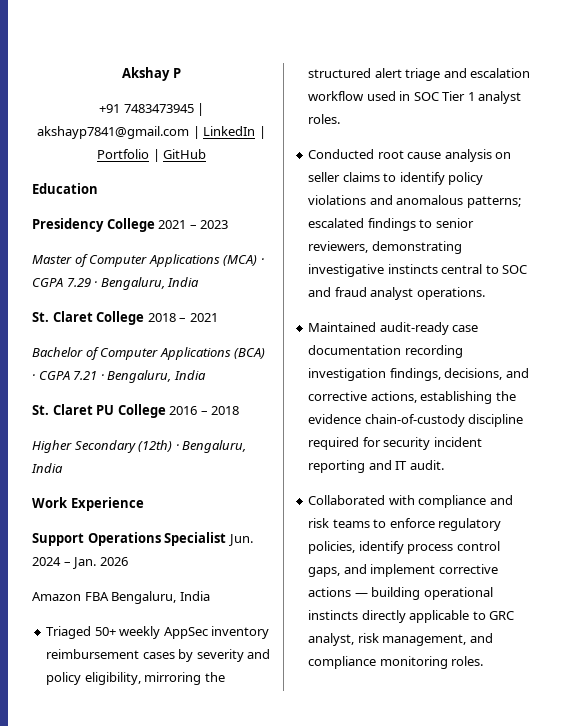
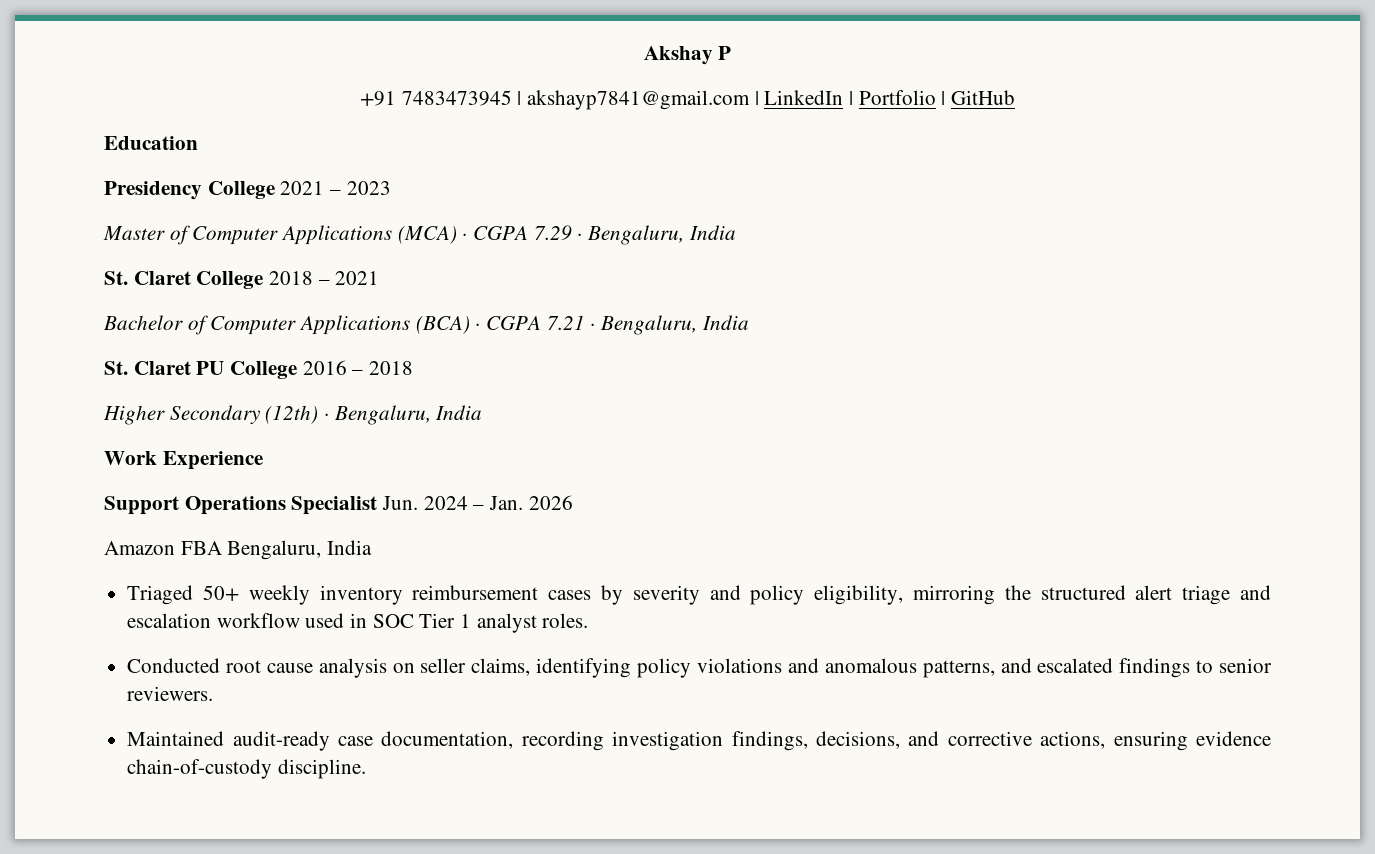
[163,627,208,639] AppSec -> (310, 595) none
[342,172,445,185] claims to identify -> [471,658,632,678] claims, identifying
[466,196,521,208] patterns; -> [922,658,1032,678] patterns, and
[308,241,462,254] [308,264,528,277] [308,287,485,300] reviewers, demonstrating investigative instincts central to SOC and fraud analyst operations. -> [127,686,214,701] reviewers.
[308,345,402,355] documentation -> [381,731,514,749] documentation,
[420,391,516,404] [308,414,524,427] [308,437,482,450] [308,460,444,473] [308,495,513,508] [308,518,502,531] [308,541,500,554] [308,564,498,577] [308,587,493,600] [308,610,515,623] [308,633,493,646] [308,656,484,669] establishing the evidence chain-of-custody discipline required for security incident reporting and IT audit. // Collaborated with compliance and risk teams to enforce regulatory policies, identify process control gaps, and implement corrective actions — building operational instincts directly applicable to GRC analyst, risk management, and compliance monitoring roles. -> [1113,731,1271,751] [127,759,366,779] ensuring evidence chain-of-custody discipline.

